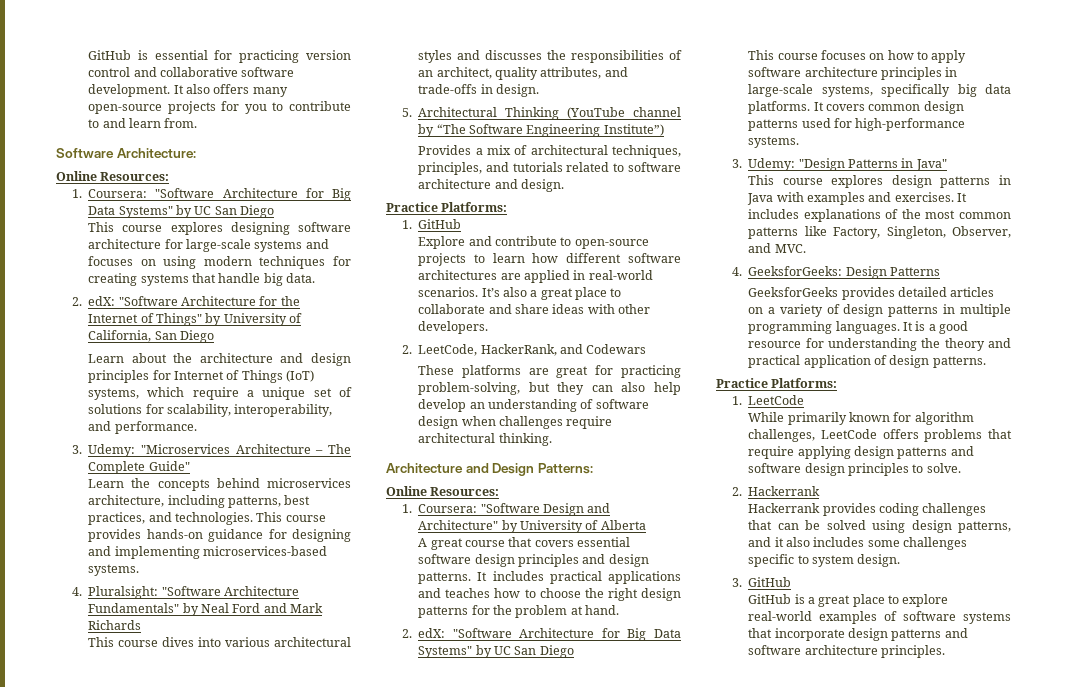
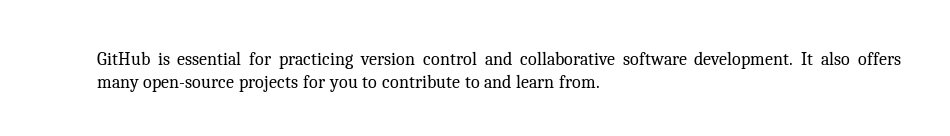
[56,148,196,158] [56,171,170,181] [72,188,352,201] [88,205,275,218] [88,222,351,235] [88,239,329,252] [88,256,351,269] [88,273,315,286] [72,296,300,306] [88,313,303,326] [88,330,215,343] [88,353,351,366] [88,370,314,383] [88,387,352,400] [88,404,333,417] [88,421,197,434] [72,444,352,457] [88,461,190,474] [88,478,351,491] [88,495,311,508] [88,512,326,525] [88,529,351,542] [88,546,327,559] [88,564,140,576] [72,586,300,599] [88,603,324,616] [88,620,142,630] [88,637,352,647] [418,50,682,63] [418,67,628,80] [418,84,539,97] [402,107,681,120] [418,124,664,137] [418,145,681,158] [418,162,681,175] [418,179,564,192] [386,202,508,212] [402,219,462,229] [418,236,649,249] [418,253,681,266] [418,270,653,283] [418,287,622,300] [418,304,650,314] [418,321,489,334] [402,344,647,356] [418,365,681,378] [418,382,681,395] [418,399,649,412] [418,416,613,429] [418,433,552,446] [386,463,593,476] [386,486,500,496] [402,503,611,516] [418,520,646,533] [418,537,630,550] [418,554,649,567] [418,571,681,584] [418,588,681,601] [418,605,619,618] [402,628,681,641] [418,645,574,658] [748,50,967,63] [748,67,958,80] [748,84,1011,97] [748,101,964,114] [748,118,966,131] [748,136,800,148] [732,158,947,171] [748,175,1011,188] [747,192,967,205] [748,209,1011,222] [748,226,1011,239] [748,243,806,253] [732,266,941,279] [748,287,995,300] [748,304,1011,317] [748,321,968,334] [748,338,1011,351] [748,355,986,368] [716,378,838,388] [732,395,805,405] [748,412,974,425] [748,429,1012,442] [748,446,974,459] [748,463,961,476] [732,486,821,496] [748,503,987,516] [748,520,1011,533] [748,537,967,550] [748,554,901,567] [732,577,792,587] [748,594,949,607] [748,611,1011,624] [748,628,968,641] [748,645,945,658] // Software Architecture: // Online Resources: // 1. Coursera: "Software Architecture for Big Data Systems" by UC San Diego // This course explores designing software architecture for large-scale systems and focuses on using modern techniques for creating systems that handle big data. // 2. edX: "Software Architecture for the Internet of Things" by University of California, San Diego // Learn about the architecture and design principles for Internet of Things (IoT) systems, which require a unique set of solutions for scalability, interoperability, and performance. // 3. Udemy: "Microservices Architecture – The Complete Guide" // Learn the concepts behind microservices architecture, including patterns, best practices, and technologies. This course provides hands-on guidance for designing and implementing microservices-based systems. // 4. Pluralsight: "Software Architecture Fundamentals" by Neal Ford and Mark Richards // This course dives into various architectural styles and discusses the responsibilities of an architect, quality attributes, and trade-offs in design. // 5. Architectural Thinking (YouTube channel by “The Software Engineering Institute”) // Provides a mix of architectural techniques, principles, and tutorials related to software architecture and design. // Practice Platforms: // 1. GitHub // Explore and contribute to open-source projects to learn how different software architectures are applied in real-world scenarios. It’s also a great place to collaborate and share ideas with other developers. // 2. LeetCode, HackerRank, and Codewars // These platforms are great for practicing problem-solving, but they can also help develop an understanding of software design when challenges require architectural thinking. // Architecture and Design Patterns: // Online Resources: // 1. Coursera: "Software Design and Architecture" by University of Alberta // A great course that covers essential software design principles and design patterns. It includes practical applications and teaches how to choose the right design patterns for the problem at hand. // 2. edX: "Software Architecture for Big Data Systems" by UC San Diego // This course focuses on how to apply software architecture principles in large-scale systems, specifically big data platforms. It covers common design patterns used for high-performance systems. // 3. Udemy: "Design Patterns in Java" // This course explores design patterns in Java with examples and exercises. It includes explanations of the most common patterns like Factory, Singleton, Observer, and MVC. // 4. GeeksforGeeks: Design Patterns // GeeksforGeeks provides detailed articles on a variety of design patterns in multiple programming languages. It is a good resource for understanding the theory and practical application of design patterns. // Practice Platforms: // 1. LeetCode // While primarily known for algorithm challenges, LeetCode offers problems that require applying design patterns and software design principles to solve. // 2. Hackerrank // Hackerrank provides coding challenges that can be solved using design patterns, and it also includes some challenges specific to system design. // 3. GitHub // GitHub is a great place to explore real-world examples of software systems that incorporate design patterns and software architecture principles. -> (600, 81) none

